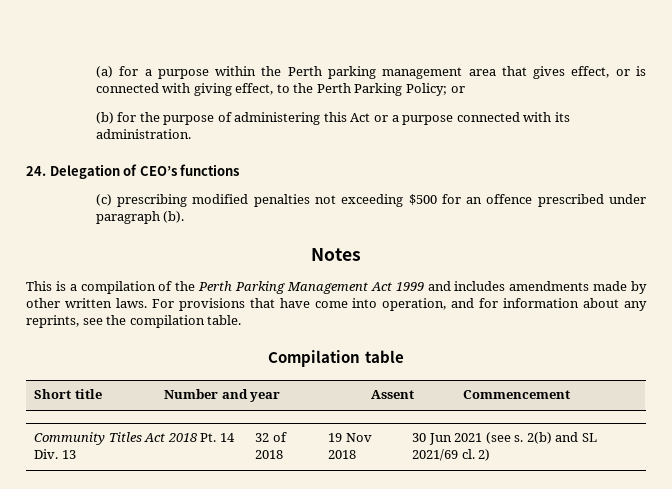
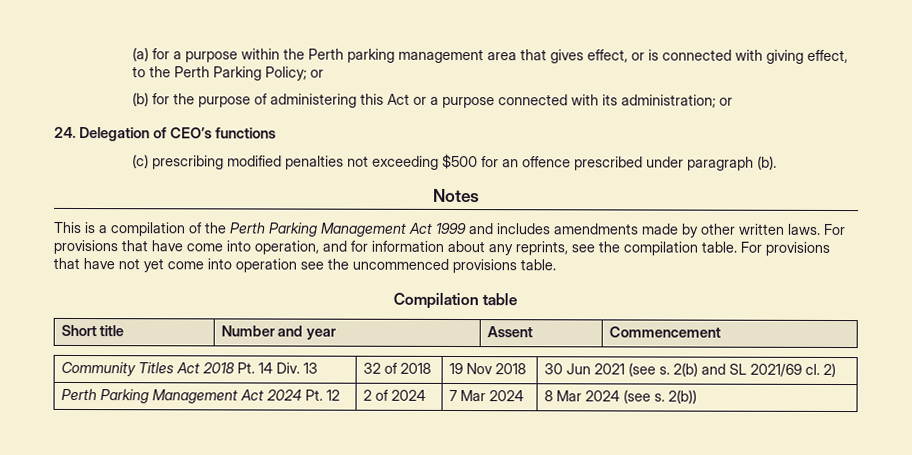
[95,129,191,139] administration. -> [620,94,733,108] administration; or
(242, 320) none -> [740,241,830,256] [53,257,556,274] For provisions that have not yet come into operation see the uncommenced provisions table.
(491, 455) none -> [60,388,340,404] [362,389,426,401] [448,389,524,402] [543,389,697,404] // Perth Parking Management Act 2024 Pt. 12 | 2 of 2024 | 7 Mar 2024 | 8 Mar 2024 (see s. 2(b))

